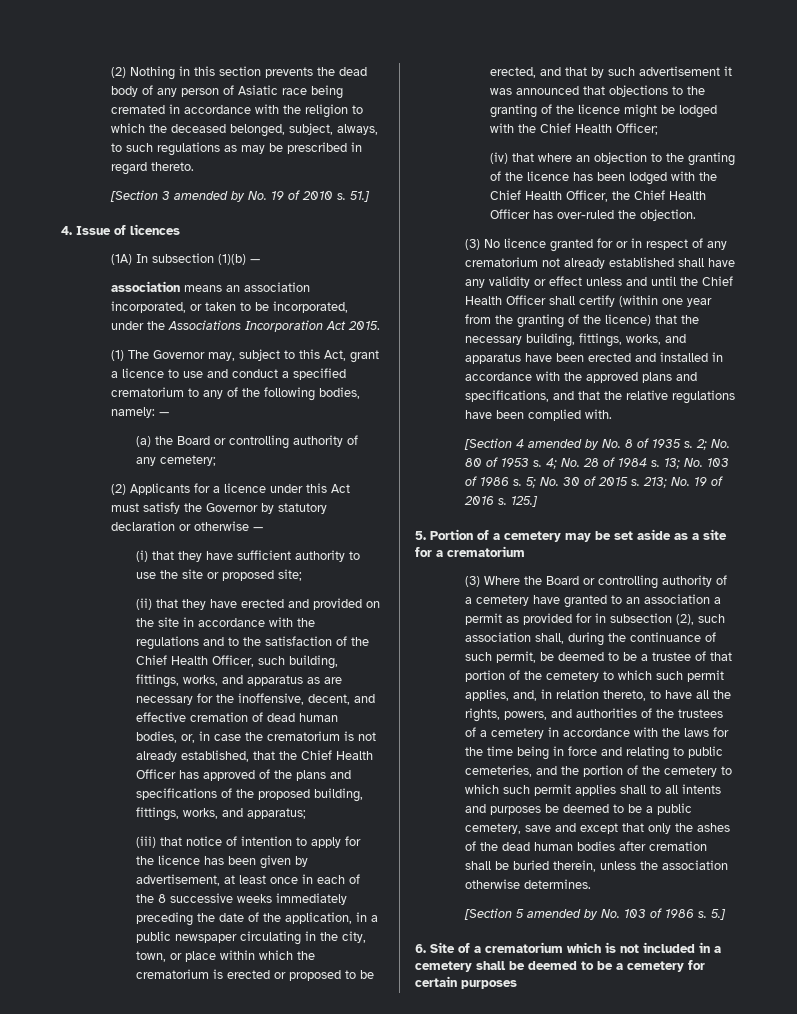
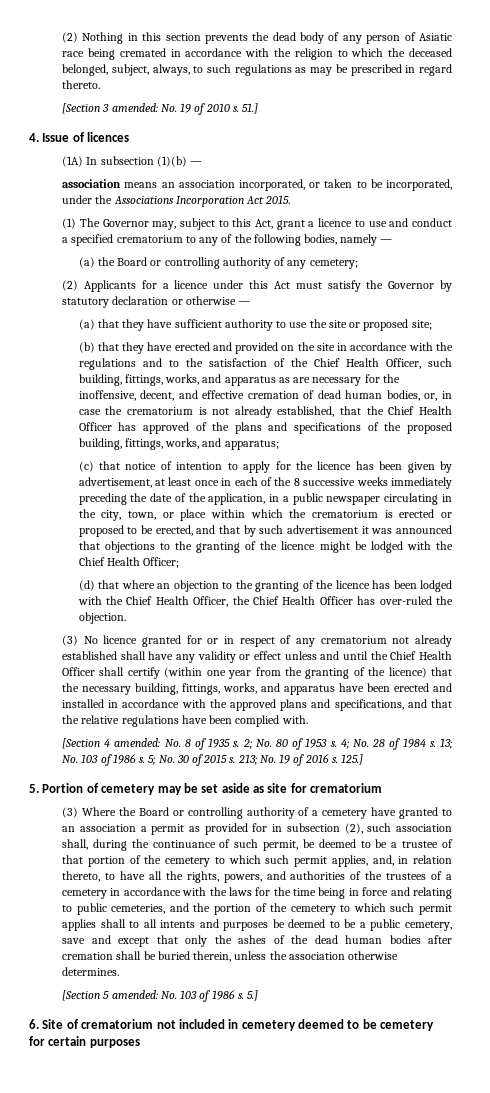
[174,191,246,202] amended by -> [111,103,158,112] amended:
[111,407,156,418] namely: -> [340,234,378,246] namely
[136,550,149,562] (i) -> [78,319,95,330] (a)
[136,598,153,610] (ii) -> [78,342,95,353] (b)
[136,836,157,848] (iii) -> [78,461,94,472] (c)
[490,152,509,164] (iv) -> [78,580,95,591] (d)
[528,439,600,450] amended by -> [114,738,161,747] amended:
[493,533,500,540] a -> (99, 788) none
[692,533,699,540] a -> (264, 789) none
[436,550,443,557] a -> (307, 788) none
[527,909,599,920] amended by -> [111,990,158,999] amended:
[474,942,721,953] [415,961,623,972] a crematorium which is not included in a cemetery shall be deemed to be a -> [81,1019,377,1031] crematorium not included in cemetery deemed to be

